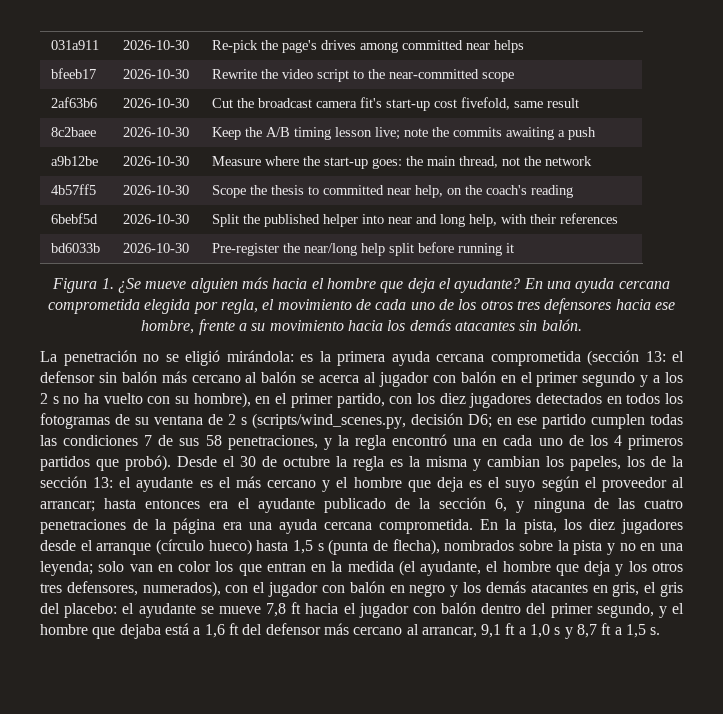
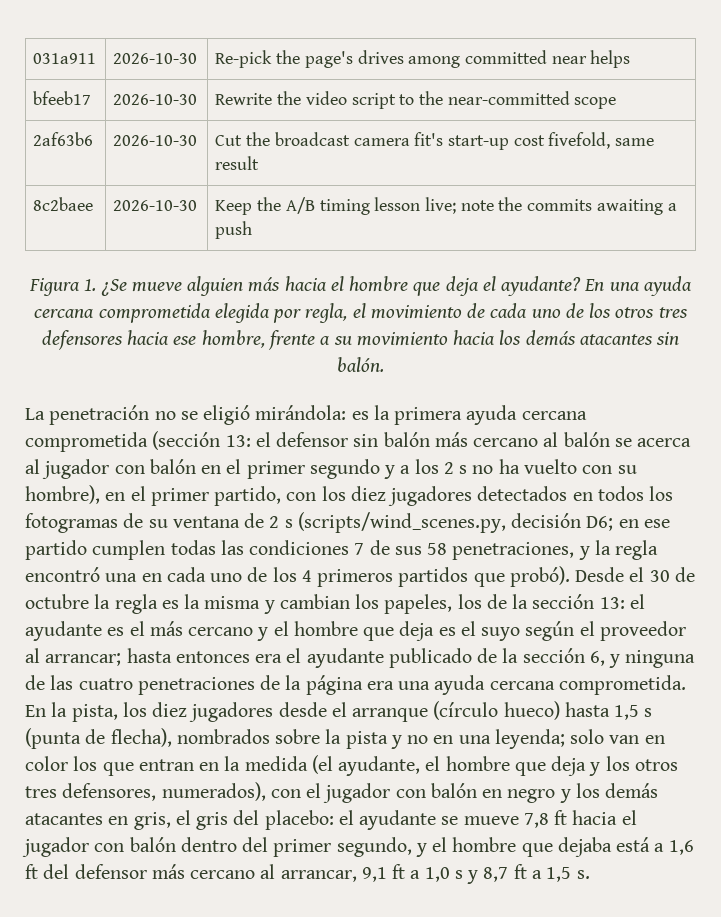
[51,156,99,166] [123,156,190,166] [212,156,593,169] [51,184,97,195] [123,185,190,195] [212,185,574,198] [51,213,99,224] [123,214,190,224] [212,213,619,227] [51,243,101,253] [123,243,190,253] [212,242,515,256] // a9b12be | 2026-10-30 | Measure where the start-up goes: the main thread, not the network // 4b57ff5 | 2026-10-30 | Scope the thesis to committed near help, on the coach's reading // 6bebf5d | 2026-10-30 | Split the published helper into near and long help, with their references // bd6033b | 2026-10-30 | Pre-register the near/long help split before running it -> (253, 230) none

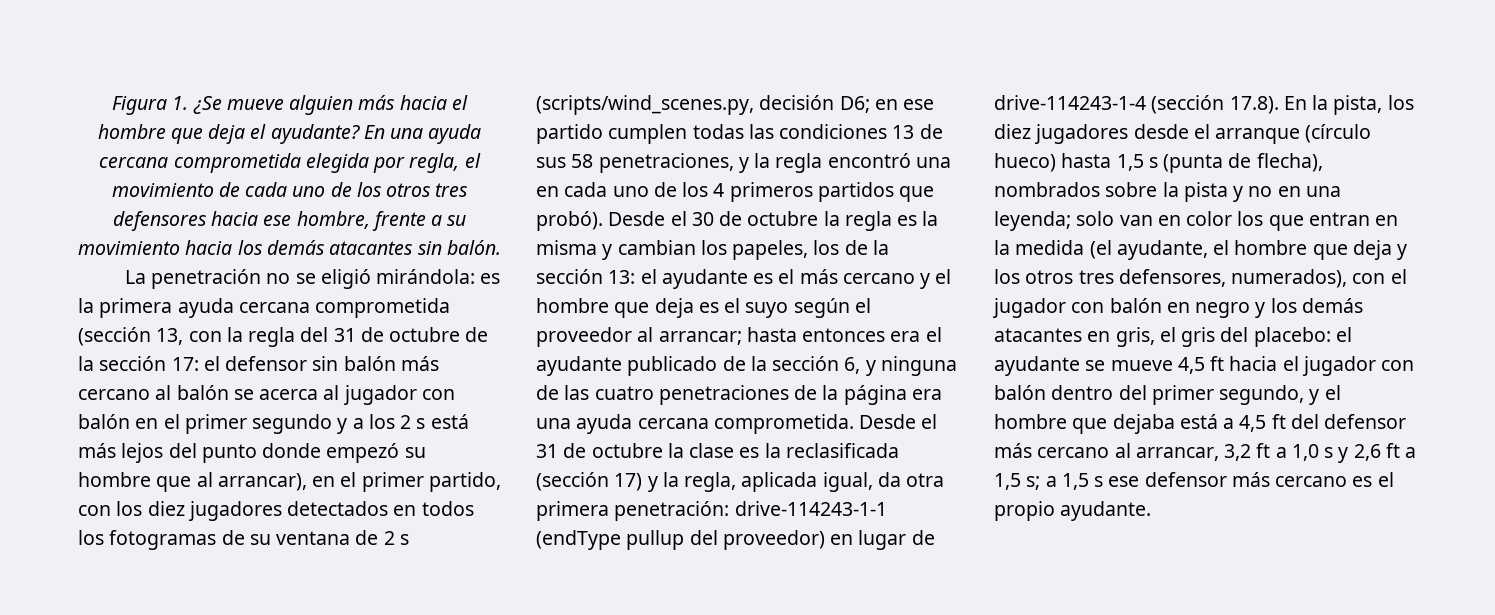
[33,53,97,64] [113,53,198,64] [215,50,631,68] [33,91,92,105] [113,94,198,105] [215,91,617,109] [33,132,94,146] [113,135,198,146] [215,132,655,150] [215,156,260,170] [33,197,94,211] [113,200,198,211] [215,197,677,215] [215,221,253,239] 031a911 | 2026-10-30 | Re-pick the page's drives among committed near helps // bfeeb17 | 2026-10-30 | Rewrite the video script to the near-committed scope // 2af63b6 | 2026-10-30 | Cut the broadcast camera fit's start-up cost fivefold, same result // 8c2baee | 2026-10-30 | Keep the A/B timing lesson live; note the commits awaiting a push // -> (112, 105) none
[225,435,251,447] 13: -> [156,327,489,347] [78,356,199,371] 13, con la regla del 31 de octubre de la sección 17:
[472,459,637,474] [25,485,100,504] no ha vuelto con su hombre), -> [430,414,469,429] [78,443,426,463] [78,472,307,492] está más lejos del punto donde empezó su hombre que al arrancar),
[354,543,365,555] 7 -> [892,125,915,139] 13
(686, 685) none -> [859,414,938,429] [536,443,899,458] [536,472,945,492] [536,501,887,521] [536,530,935,550] [994,95,1279,114] Desde el 31 de octubre la clase es la reclasificada (sección 17) y la regla, aplicada igual, da otra primera penetración: drive-114243-1-1 (endType pullup del proveedor) en lugar de drive-114243-1-4 (sección 17.8).
[523,813,549,828] 7,8 -> [1177,357,1205,374] 4,5
[668,840,694,855] 1,6 -> [1239,415,1267,432] 4,5
[361,867,387,882] 9,1 -> [1224,444,1252,461] 3,2
[483,867,509,882] 8,7 -> [1353,444,1381,461] 2,6
[576,870,590,879] s. -> [1026,472,1394,490] [994,501,1152,521] s; a 1,5 s ese defensor más cercano es el propio ayudante.

